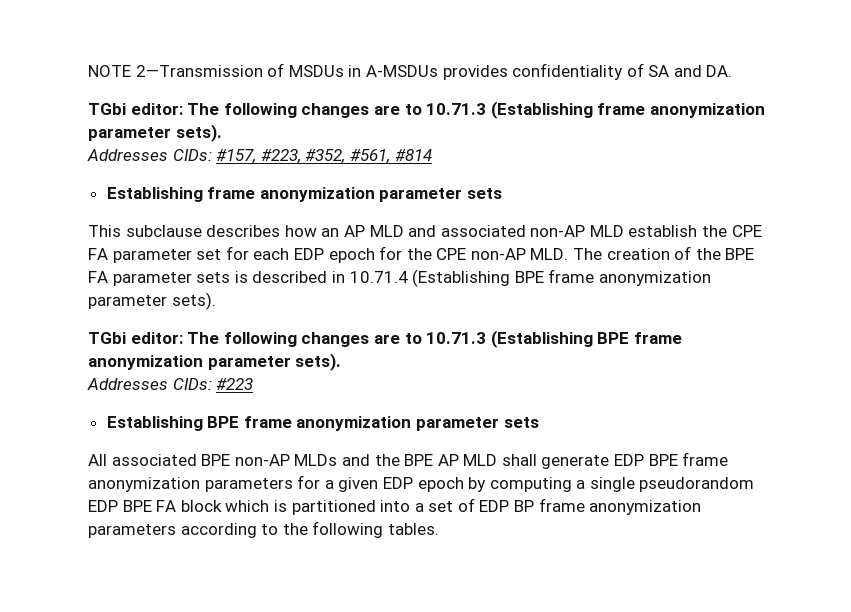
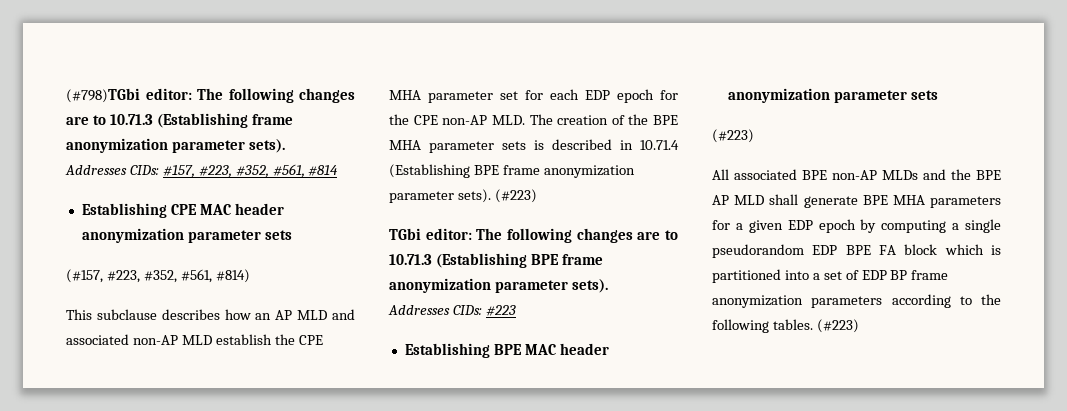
[88,63,733,80] [88,103,126,115] NOTE 2—Transmission of MSDUs in A-MSDUs provides confidentiality of SA and DA. // TGbi -> [66,88,140,103] (#798)TGbi
[207,187,503,202] frame anonymization parameter sets -> [170,203,284,215] [81,228,292,243] [66,269,250,283] CPE MAC header anonymization parameter sets // (#157, #223, #352, #561, #814)
[88,248,108,260] FA -> [389,90,421,100] MHA
[88,271,108,283] FA -> [389,140,421,150] MHA
(216, 301) none -> [494,189,537,203] (#223)
[243,416,539,431] frame anonymization parameter sets -> [524,343,609,355] [727,88,938,103] [712,129,754,143] MAC header anonymization parameter sets // (#223)
[614,452,729,466] [88,477,200,492] EDP BPE frame anonymization -> [862,195,925,205] BPE MHA
(439, 529) none -> [816,319,859,333] (#223)

